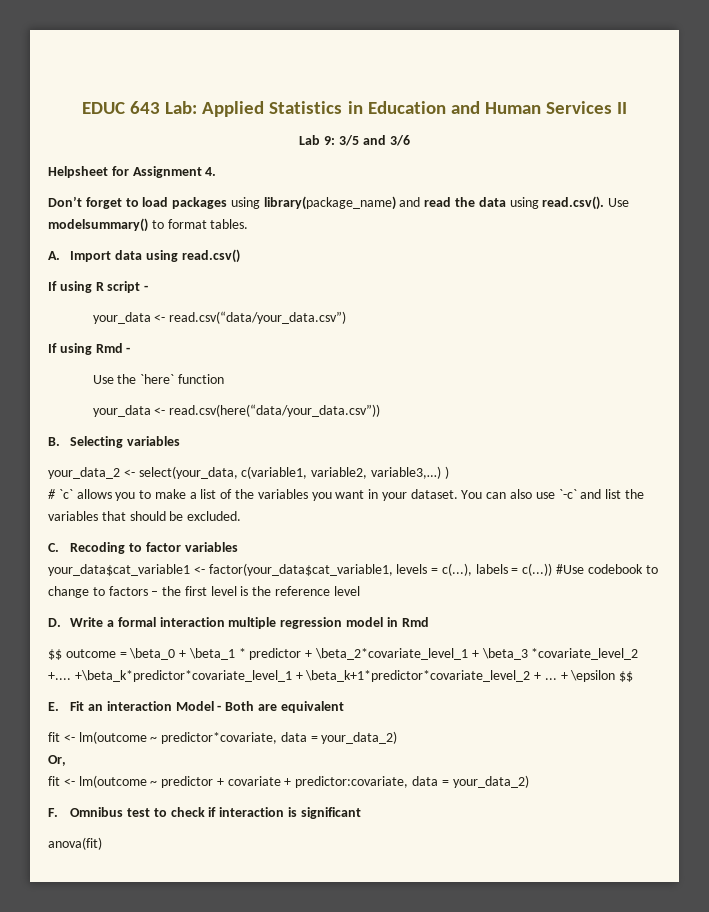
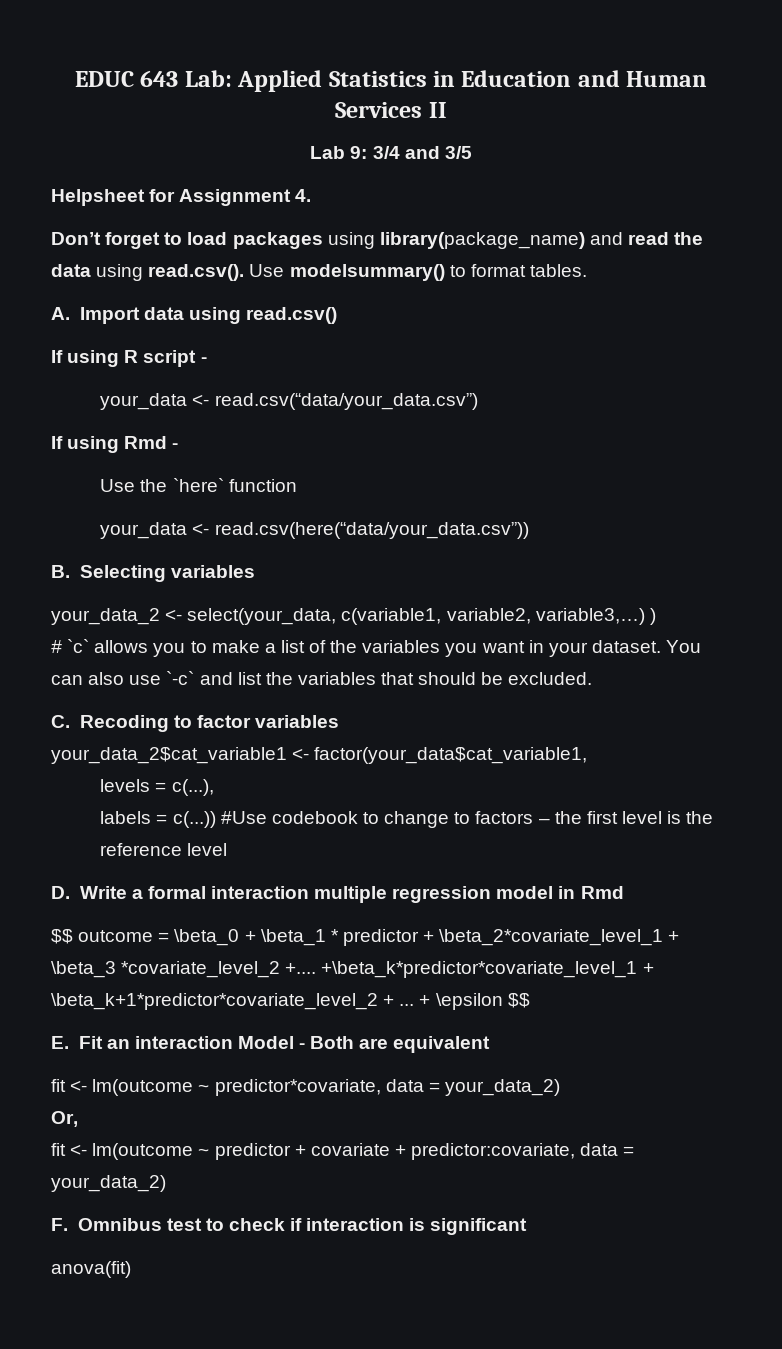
(336, 140) none -> [372,146,440,159] 3/4 and
[362,135,410,146] and 3/6 -> (472, 152) none
[48,564,190,576] your_data$cat_variable1 -> [51,747,287,764] your_data_2$cat_variable1
(393, 569) none -> (588, 755) //
(472, 569) none -> (214, 787) //

